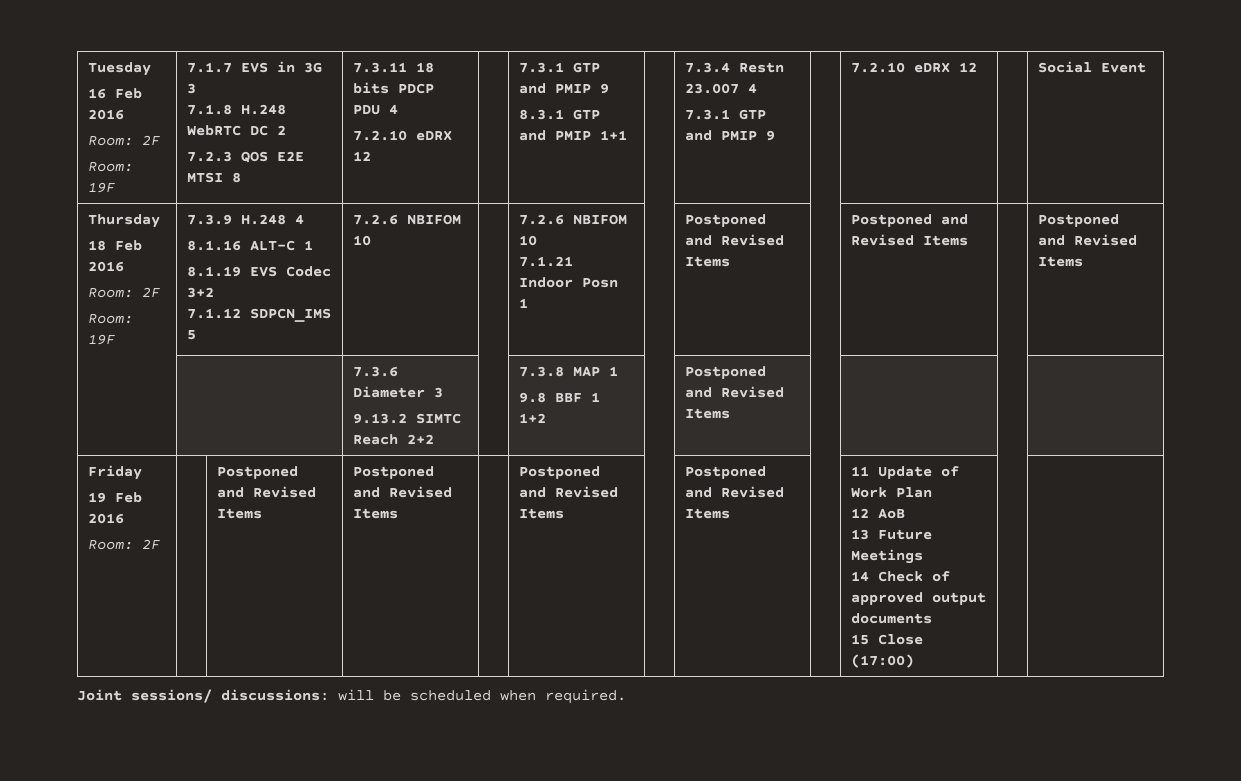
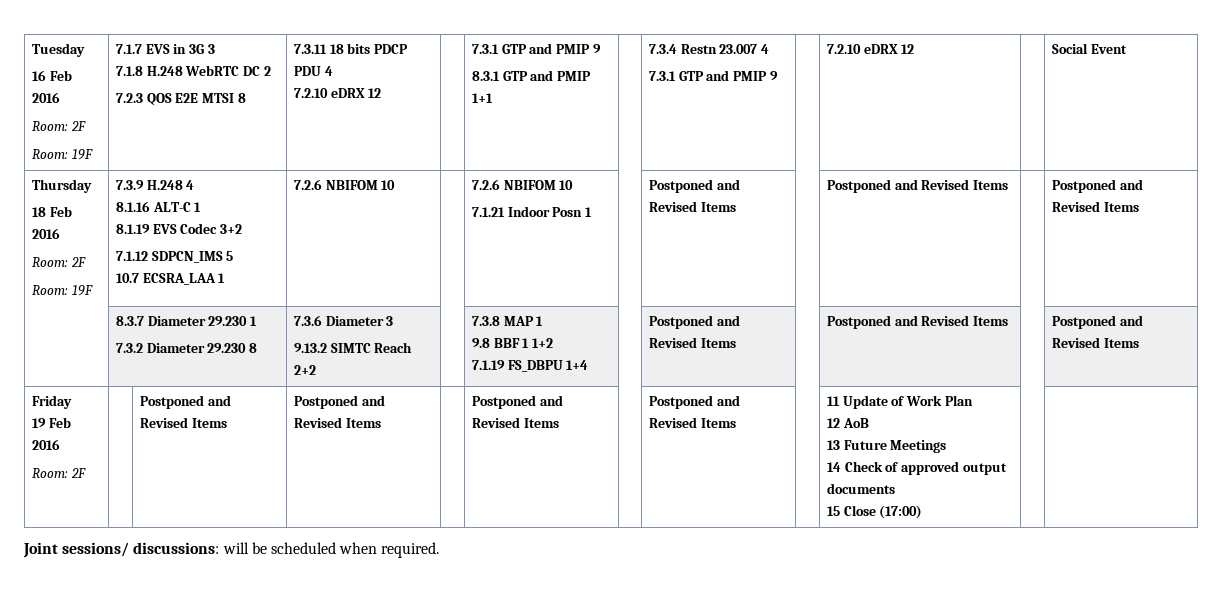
(197, 335) none -> [115,273,226,285] // 10.7 ECSRA_LAA 1
(1084, 261) none -> [115,316,258,326] [115,343,258,353] 8.3.7 Diameter 29.230 1 // 7.3.2 Diameter 29.230 8
[685,366,767,379] [685,386,785,398] [685,408,731,419] | | Postponed and Revised Items | | | | -> [471,360,589,372] [648,315,740,329] [648,337,736,348] [826,315,1009,329] [1051,315,1143,329] [1051,337,1139,348] // 7.1.19 FS_DBPU 1+4 | | Postponed and Revised Items | | Postponed and Revised Items | | Postponed and Revised Items

